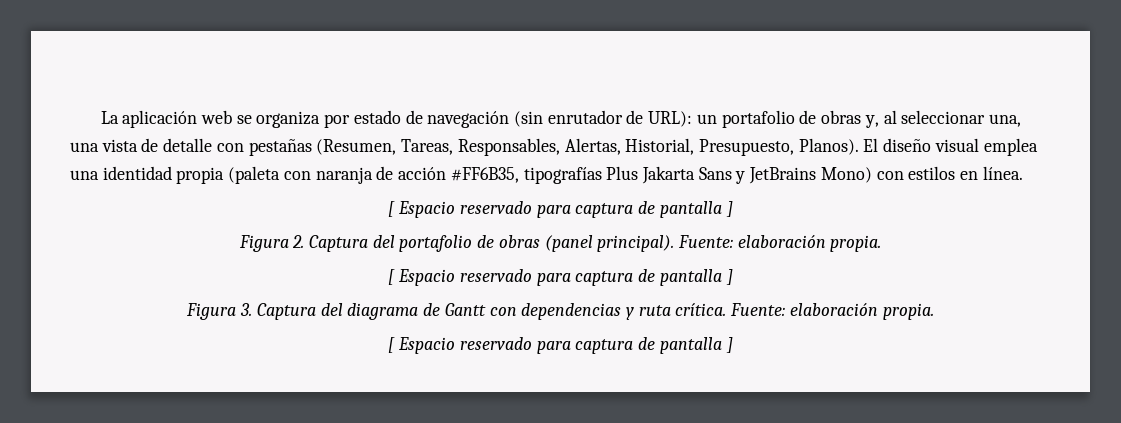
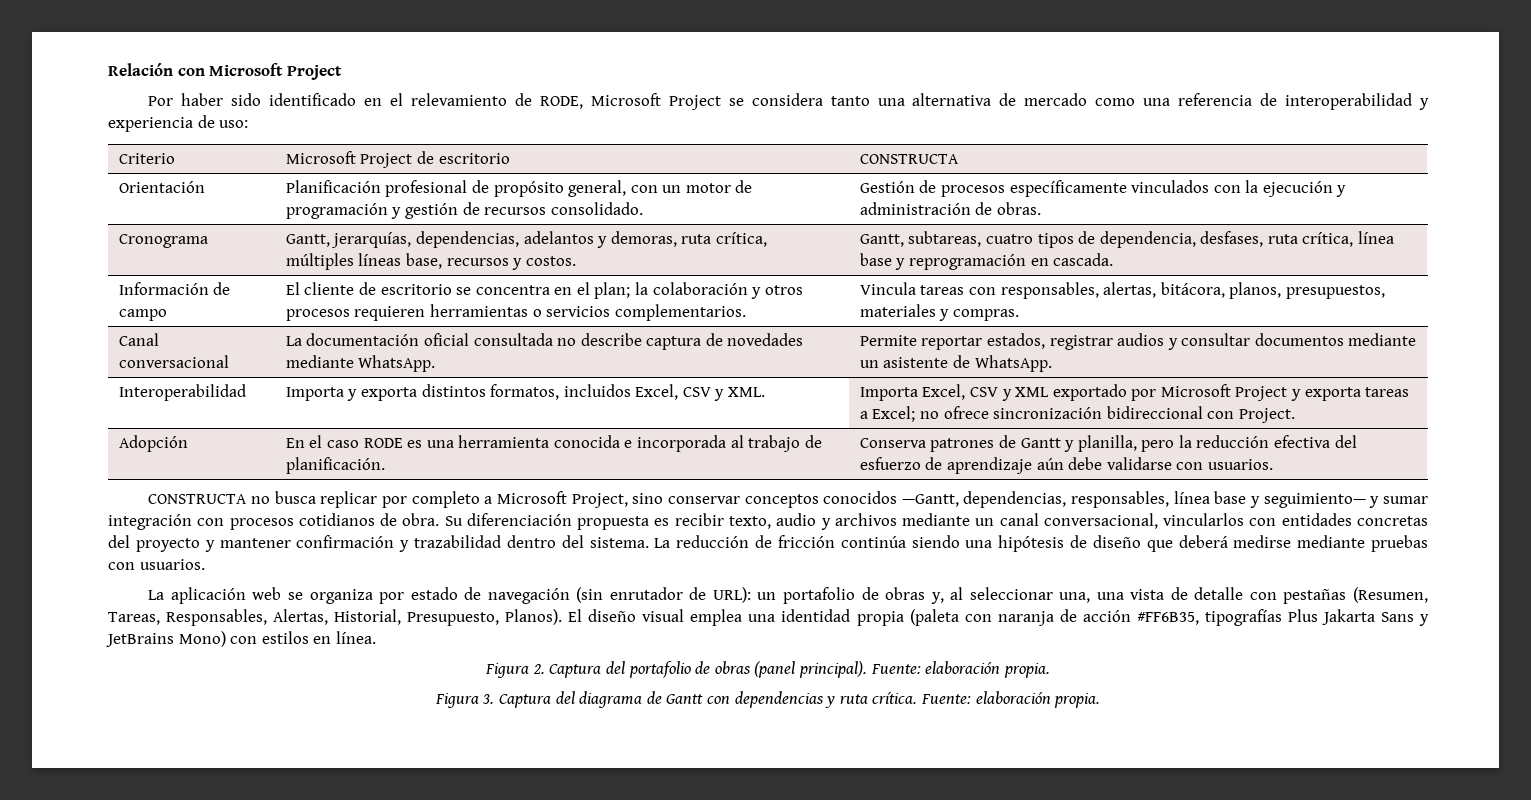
(100, 117) none -> [108,63,342,80] [148,93,1430,110] [108,115,249,132] [118,153,175,164] [285,151,510,168] [859,154,959,164] [118,181,205,193] [285,180,753,197] [285,202,643,219] [859,180,1347,197] [859,202,1041,215] [118,234,208,248] [285,231,767,248] [285,253,576,270] [859,231,1395,248] [859,253,1114,270] [118,282,231,295] [118,309,167,321] [285,282,803,299] [285,304,746,321] [859,282,1385,299] [859,304,1019,321] [118,333,159,346] [118,355,229,368] [285,333,804,350] [285,355,436,372] [859,333,1417,350] [859,355,1052,372] [118,384,246,401] [285,384,766,401] [859,384,1410,401] [859,406,1295,423] [118,435,188,452] [285,435,822,452] [285,457,385,474] [859,435,1357,452] [859,457,1273,474] [148,491,1428,508] [108,513,1428,530] [108,535,1428,552] [108,559,205,570] Relación con Microsoft Project // Por haber sido identificado en el relevamiento de RODE, Microsoft Project se considera tanto una alternativa de mercado como una referencia de interoperabilidad y experiencia de uso: // Criterio | Microsoft Project de escritorio | CONSTRUCTA // Orientación | Planificación profesional de propósito general, con un motor de programación y gestión de recursos consolidado. | Gestión de procesos específicamente vinculados con la ejecución y administración de obras. // Cronograma | Gantt, jerarquías, dependencias, adelantos y demoras, ruta crítica, múltiples líneas base, recursos y costos. | Gantt, subtareas, cuatro tipos de dependencia, desfases, ruta crítica, línea base y reprogramación en cascada. // Información de campo | El cliente de escritorio se concentra en el plan; la colaboración y otros procesos requieren herramientas o servicios complementarios. | Vincula tareas con responsables, alertas, bitácora, planos, presupuestos, materiales y compras. // Canal conversacional | La documentación oficial consultada no describe captura de novedades mediante WhatsApp. | Permite reportar estados, registrar audios y consultar documentos mediante un asistente de WhatsApp. // Interoperabilidad | Importa y exporta distintos formatos, incluidos Excel, CSV y XML. | Importa Excel, CSV y XML exportado por Microsoft Project y exporta tareas a Excel; no ofrece sincronización bidireccional con Project. // Adopción | En el caso RODE es una herramienta conocida e incorporada al trabajo de planificación. | Conserva patrones de Gantt y planilla, pero la reducción efectiva del esfuerzo de aprendizaje aún debe validarse con usuarios. // CONSTRUCTA no busca replicar por completo a Microsoft Project, sino conservar conceptos conocidos —Gantt, dependencias, responsables, línea base y seguimiento— y sumar integración con procesos cotidianos de obra. Su diferenciación propuesta es recibir texto, audio y archivos mediante un canal conversacional, vincularlos con entidades concretas del proyecto y mantener confirmación y trazabilidad dentro del sistema. La reducción de fricción continúa siendo una hipótesis de diseño que deberá medirse mediante pruebas con usuarios. //
[388,201,733,218] // [ Espacio reservado para captura de pantalla ] -> (376, 637) none
[388,269,733,286] // [ Espacio reservado para captura de pantalla ] -> (1050, 670) none
[388,337,733,354] // [ Espacio reservado para captura de pantalla ] -> (1101, 700) none

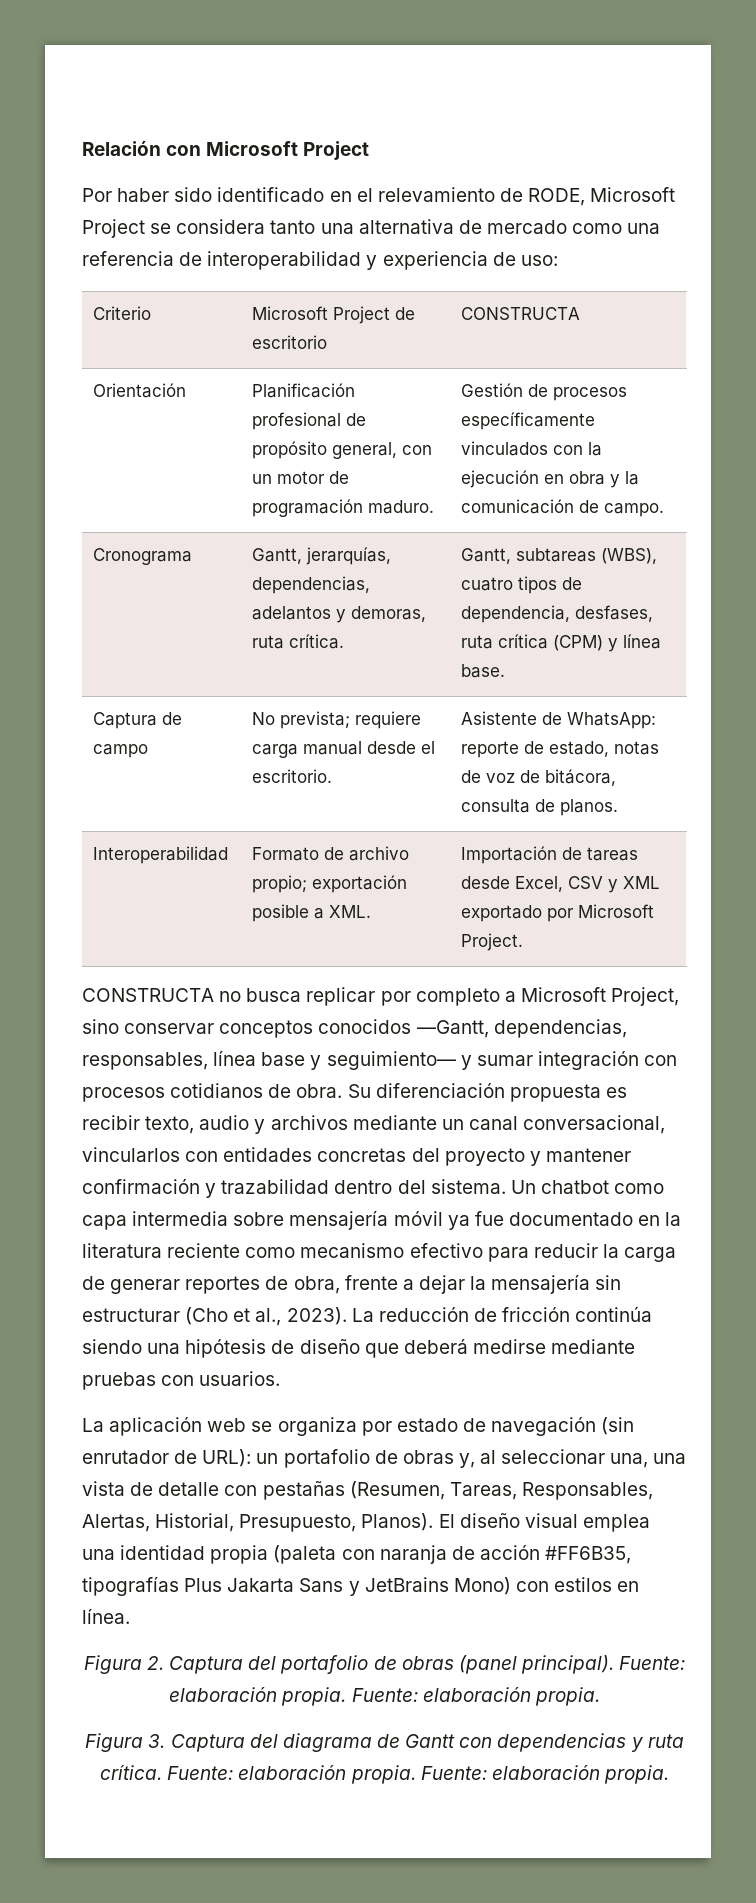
[391,202,643,219] y gestión de recursos consolidado. -> [367,500,434,514] maduro.
[1336,185,1347,197] [859,202,1041,215] y administración de obras. -> [543,471,639,488] [460,499,664,517] en obra y la comunicación de campo.
[715,232,767,247] [285,253,576,270] [859,231,982,247] crítica, múltiples líneas base, recursos y costos. | Gantt, subtareas, -> [288,634,344,649] [460,548,657,564] crítica. | Gantt, subtareas (WBS),
[1302,231,1395,247] [859,253,1114,270] [118,282,231,295] [118,309,167,321] [285,282,803,299] [285,304,746,321] [859,282,1385,299] [859,304,1019,321] [118,333,159,346] [118,355,229,368] [285,333,804,350] [285,355,436,372] [859,333,1417,350] [859,355,1052,372] [118,384,246,401] [285,384,766,401] [859,387,918,401] crítica, línea base y reprogramación en cascada. // Información de campo | El cliente de escritorio se concentra en el plan; la colaboración y otros procesos requieren herramientas o servicios complementarios. | Vincula tareas con responsables, alertas, bitácora, planos, presupuestos, materiales y compras. // Canal conversacional | La documentación oficial consultada no describe captura de novedades mediante WhatsApp. | Permite reportar estados, registrar audios y consultar documentos mediante un asistente de WhatsApp. // Interoperabilidad | Importa y exporta distintos formatos, incluidos Excel, CSV y XML. | Importa -> [497,634,661,652] [460,664,505,678] [92,712,182,729] [92,744,148,758] [251,711,421,729] [251,741,435,758] [251,769,332,783] [460,711,656,729] [460,741,659,758] [460,769,616,786] [460,799,618,816] [92,846,228,864] [251,846,409,861] [251,875,407,893] [251,904,371,922] [460,846,638,864] [460,876,510,889] crítica (CPM) y línea base. // Captura de campo | No prevista; requiere carga manual desde el escritorio. | Asistente de WhatsApp: reporte de estado, notas de voz de bitácora, consulta de planos. // Interoperabilidad | Formato de archivo propio; exportación posible a XML. | Importación de tareas desde
[1235,386,1410,401] [859,406,1295,423] [118,435,188,452] [285,435,822,452] [285,457,385,474] [859,435,1357,452] [859,457,1273,474] Project y exporta tareas a Excel; no ofrece sincronización bidireccional con Project. // Adopción | En el caso RODE es una herramienta conocida e incorporada al trabajo de planificación. | Conserva patrones de Gantt y planilla, pero la reducción efectiva del esfuerzo de aprendizaje aún debe validarse con usuarios. -> [460,933,523,951] Project.
(649, 542) none -> [510,1180,665,1194] [82,1210,682,1230] [82,1243,677,1262] [82,1274,622,1294] [82,1307,347,1326] Un chatbot como capa intermedia sobre mensajería móvil ya fue documentado en la literatura reciente como mecanismo efectivo para reducir la carga de generar reportes de obra, frente a dejar la mensajería sin estructurar (Cho et al., 2023).
(1050, 670) none -> [351,1687,600,1706] Fuente: elaboración propia.
(1101, 700) none -> [420,1765,669,1784] Fuente: elaboración propia.

